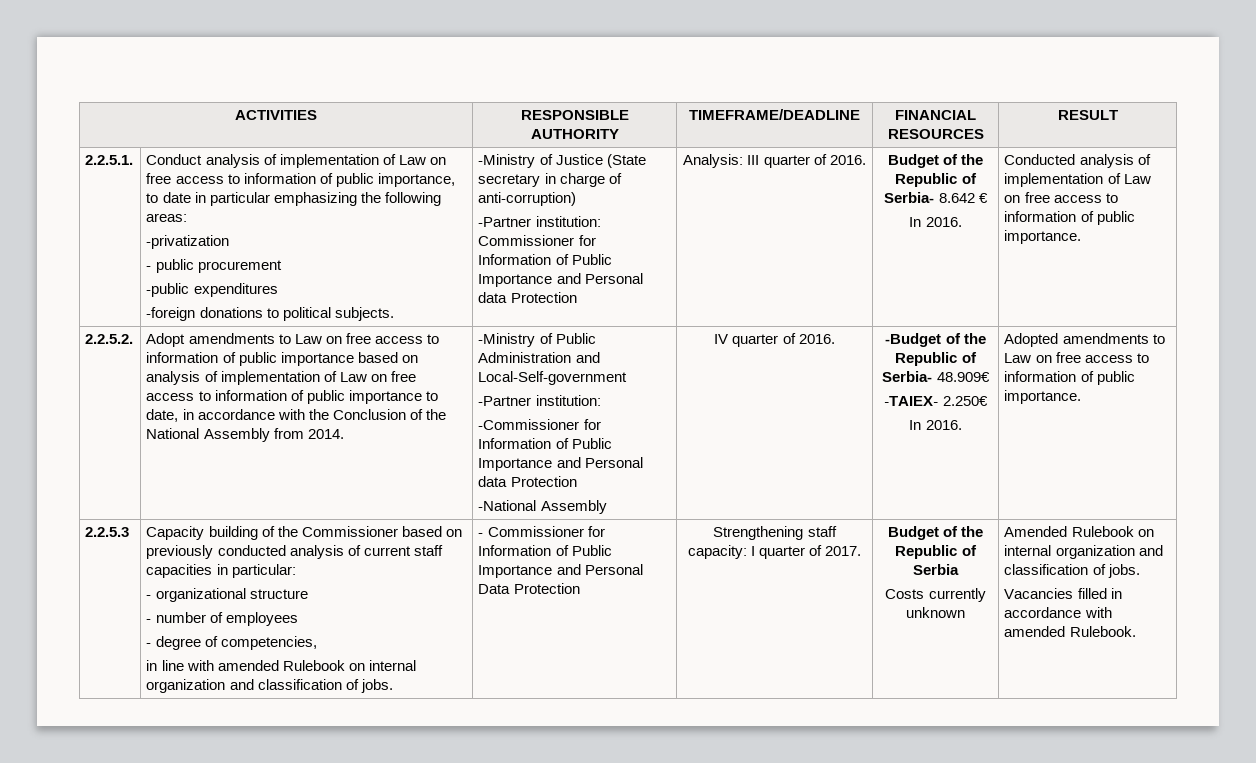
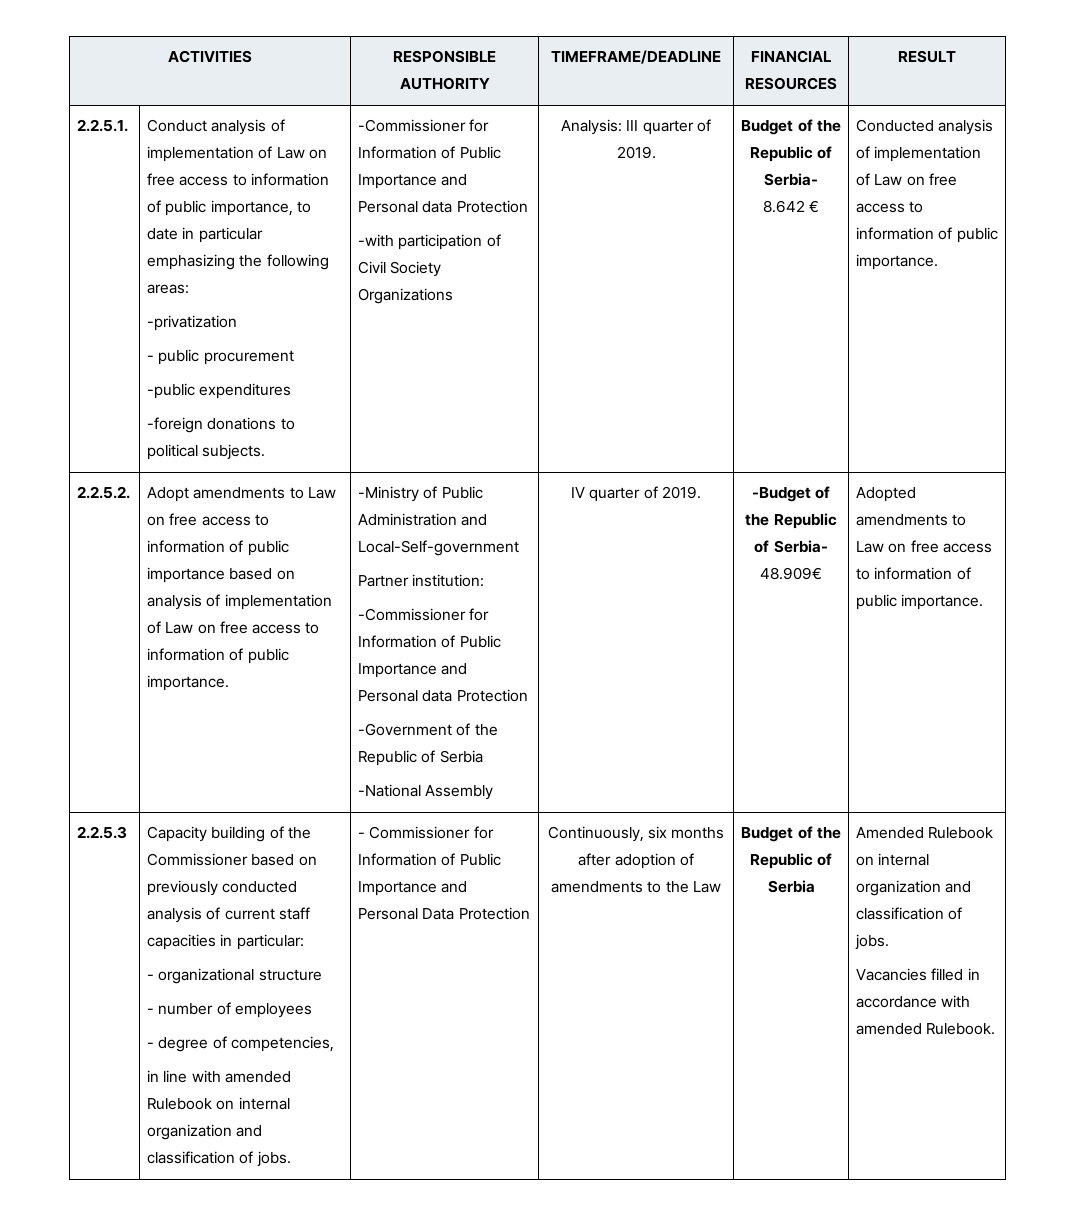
[478,154,646,168] [478,173,622,187] [478,192,577,206] [478,216,601,227] [478,235,596,246] [478,254,612,265] [478,273,643,287] [478,292,577,303] -Ministry of Justice (State secretary in charge of anti-corruption) // -Partner institution: Commissioner for Information of Public Importance and Personal data Protection -> [358,119,490,132] [358,146,501,159] [358,174,468,189] [358,200,528,213] [358,234,501,250] [358,261,442,277] [358,288,454,304] -Commissioner for Information of Public Importance and Personal data Protection // -with participation of Civil Society Organizations
[829,155,866,165] 2016. -> [616,146,656,159] 2019.
[909,217,962,227] // In 2016. -> (820, 206) none
[348,390,438,404] [146,409,446,422] [146,428,344,442] importance to date, in accordance with the Conclusion of the National Assembly from 2014. -> [147,675,230,691] importance.
[478,396,532,406] -Partner -> [358,575,410,587] Partner
(577, 481) none -> [358,723,498,736] [358,750,483,766] // -Government of the Republic of Serbia
[798,334,835,344] 2016. -> [661,486,701,499] 2019.
[884,396,988,406] [909,420,962,430] // -TAIEX- 2.250€ // In 2016. -> (822, 573) none
[713,526,837,540] [687,545,862,559] Strengthening staff capacity: I quarter of 2017. -> [547,826,725,842] [578,853,694,869] [551,881,721,893] Continuously, six months after adoption of amendments to the Law
[885,588,986,602] [906,607,965,618] // Costs currently unknown -> (815, 886) none

